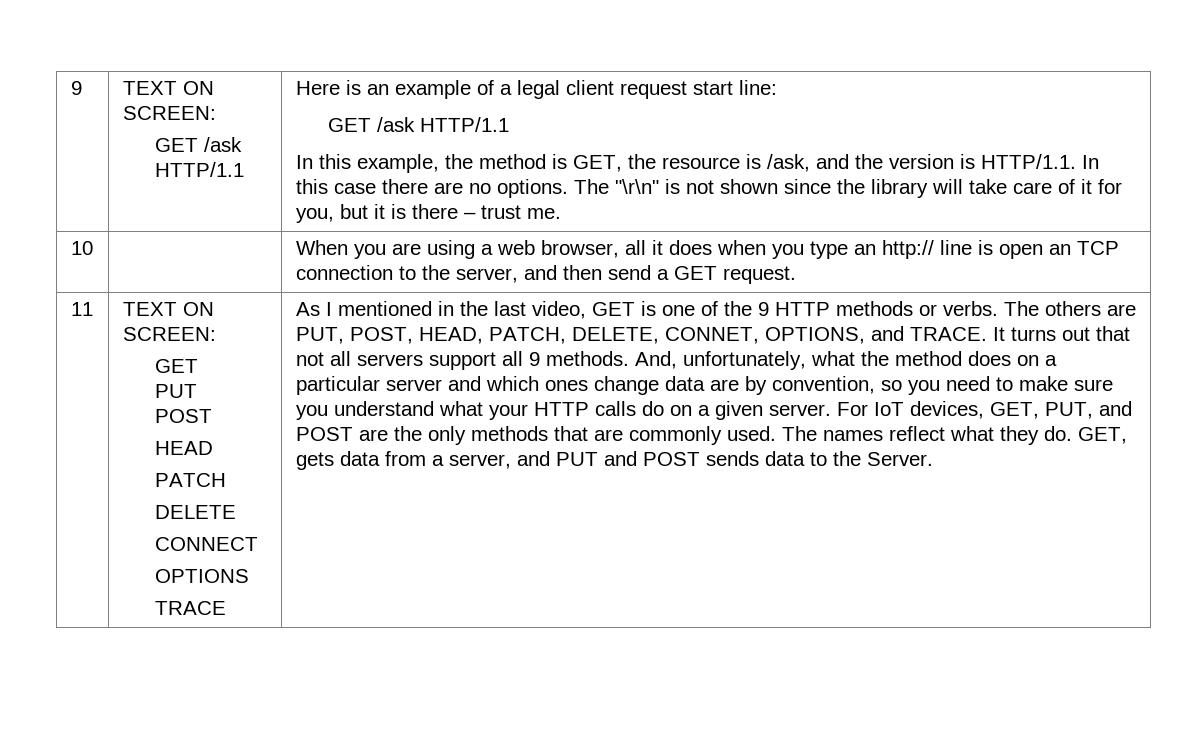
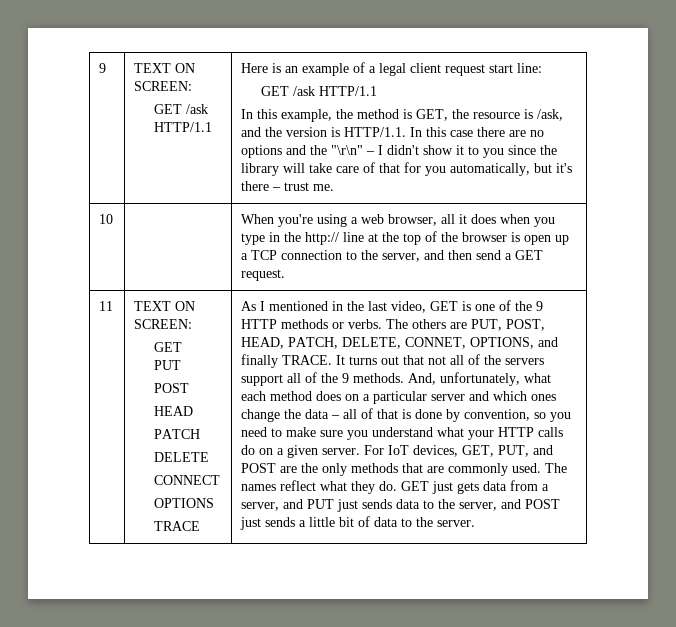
[496,179,778,198] options. The "\r\n" is not shown -> [241,145,505,158] options and the "\r\n" – I didn't show it to you
[1080,179,1122,194] [295,204,406,223] it for you, but it is -> [379,162,573,176] that for you automatically, but it's
[353,243,421,259] you are -> [278,214,314,227] you're
[853,240,1071,259] an http:// line is open an -> [269,231,570,245] [241,253,249,260] in the http:// line at the top of the browser is open up a
(904, 333) none -> [241,354,279,368] finally
(351, 358) none -> [468,354,502,365] of the
(523, 358) none -> [305,372,339,383] of the
[860,351,889,366] the -> [241,391,267,401] each
[664,376,739,391] data are -> [284,408,443,419] the data – all of that is done
[1077,427,1127,444] GET, -> [401,481,454,494] GET just
[603,451,700,466] and POST -> [337,499,359,512] just
[866,452,933,466] Server. -> [459,499,561,511] [240,516,476,530] server, and POST just sends a little bit of data to the server.

